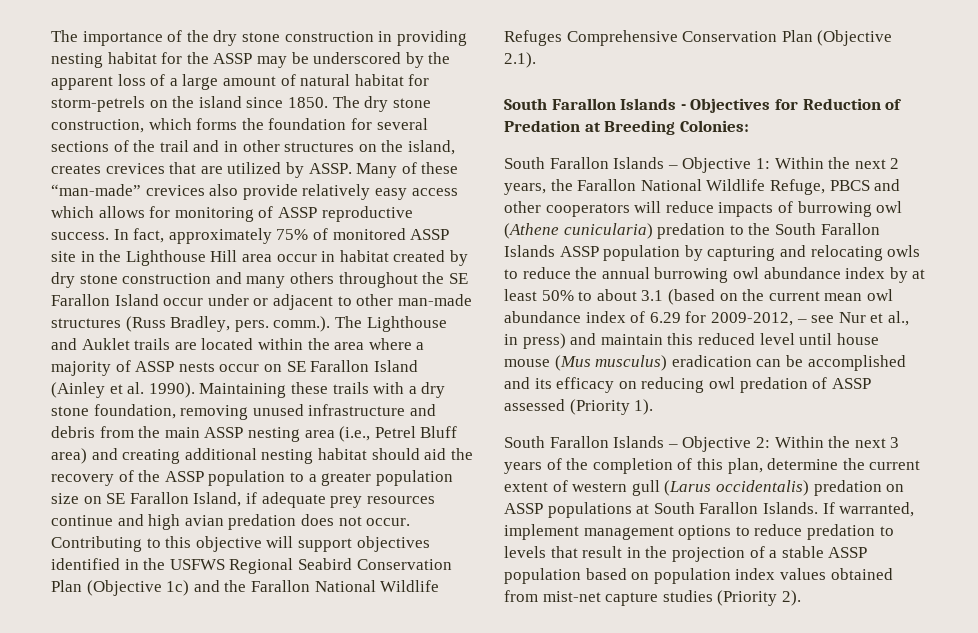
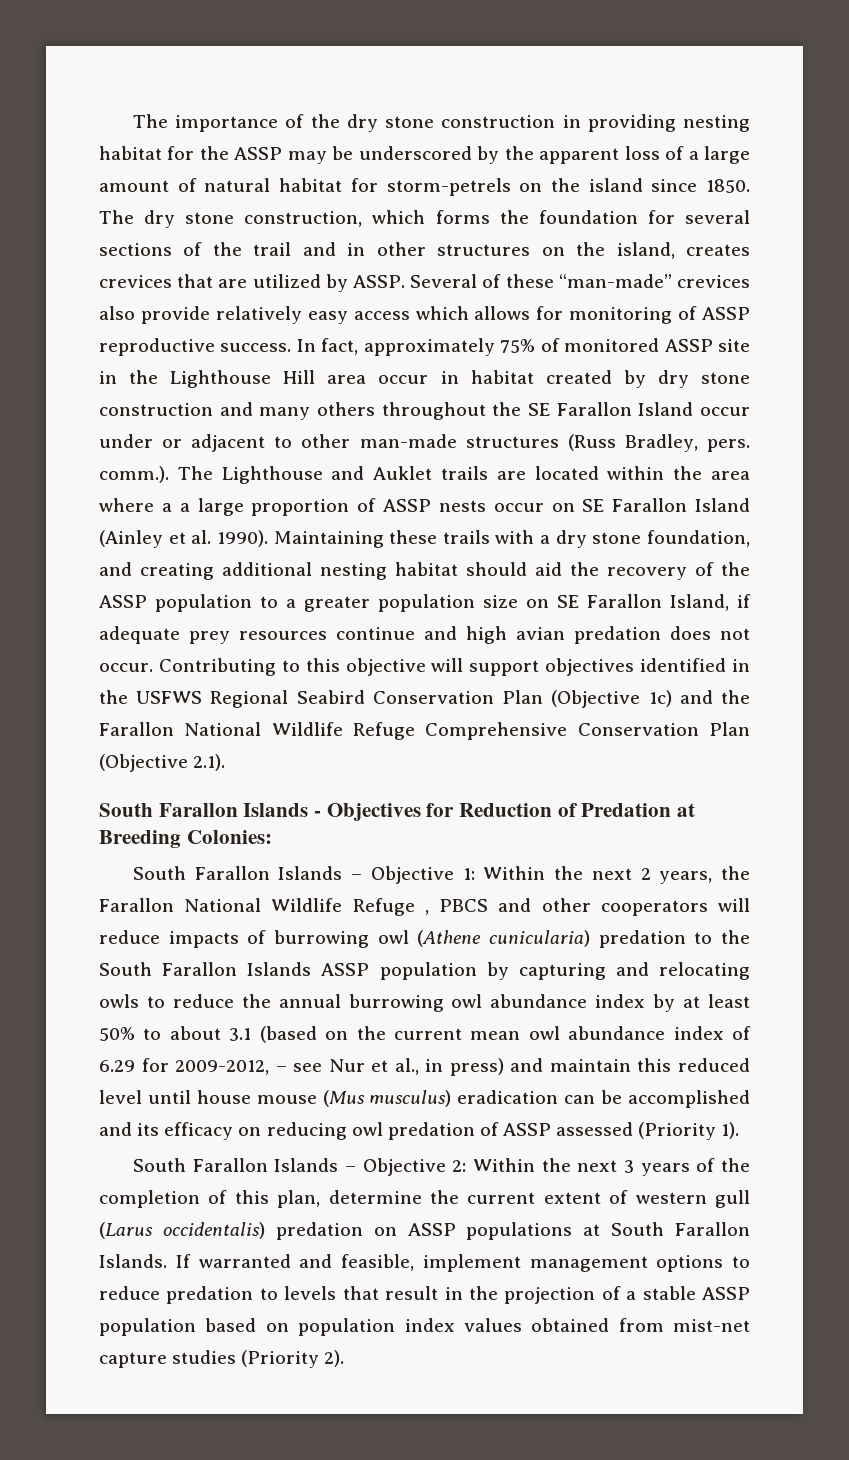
[356,163,398,178] Many -> [410,274,478,288] Several
[51,361,111,376] majority -> [179,498,350,516] a large proportion
[180,404,436,420] [51,426,458,442] [51,448,87,464] removing unused infrastructure and debris from the main ASSP nesting area (i.e., Petrel Bluff area) -> (750, 538) none
[504,30,562,46] Refuges -> [353,722,415,740] Refuge
[769,179,825,195] Refuge, -> [352,898,429,916] Refuge ,
[839,502,915,517] warranted, -> [198,1254,414,1271] warranted and feasible,

